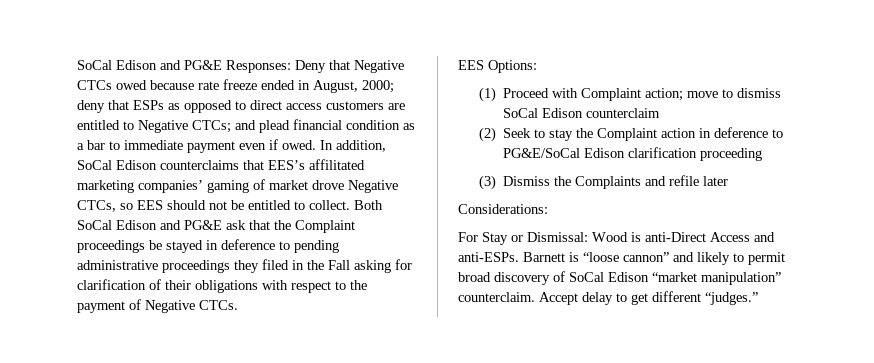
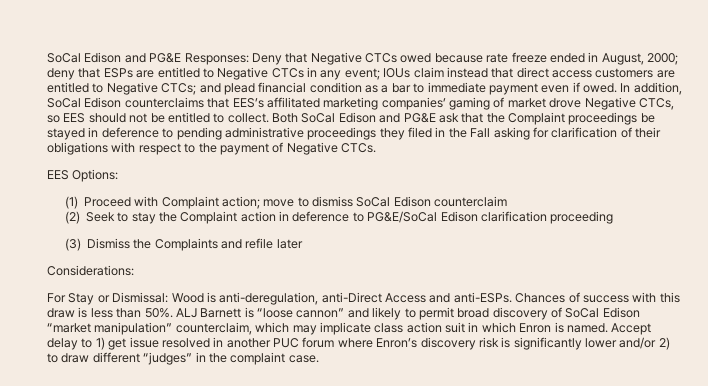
[168,100,246,113] as opposed to -> [136,67,514,80] are entitled to Negative CTCs in any event; IOUs claim instead that
(641, 237) none -> [219,292,319,305] anti-deregulation,
(519, 257) none -> [515,292,680,303] [47,307,197,318] Chances of success with this draw is less than 50%. ALJ
[458,291,758,305] counterclaim. Accept delay to get different “judges.” -> [175,322,652,335] [47,337,670,350] [47,352,319,365] counterclaim, which may implicate class action suit in which Enron is named. Accept delay to 1) get issue resolved in another PUC forum where Enron’s discovery risk is significantly lower and/or 2) to draw different “judges” in the complaint case.

